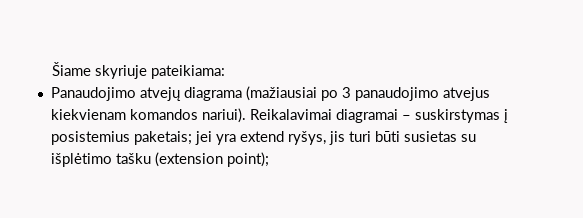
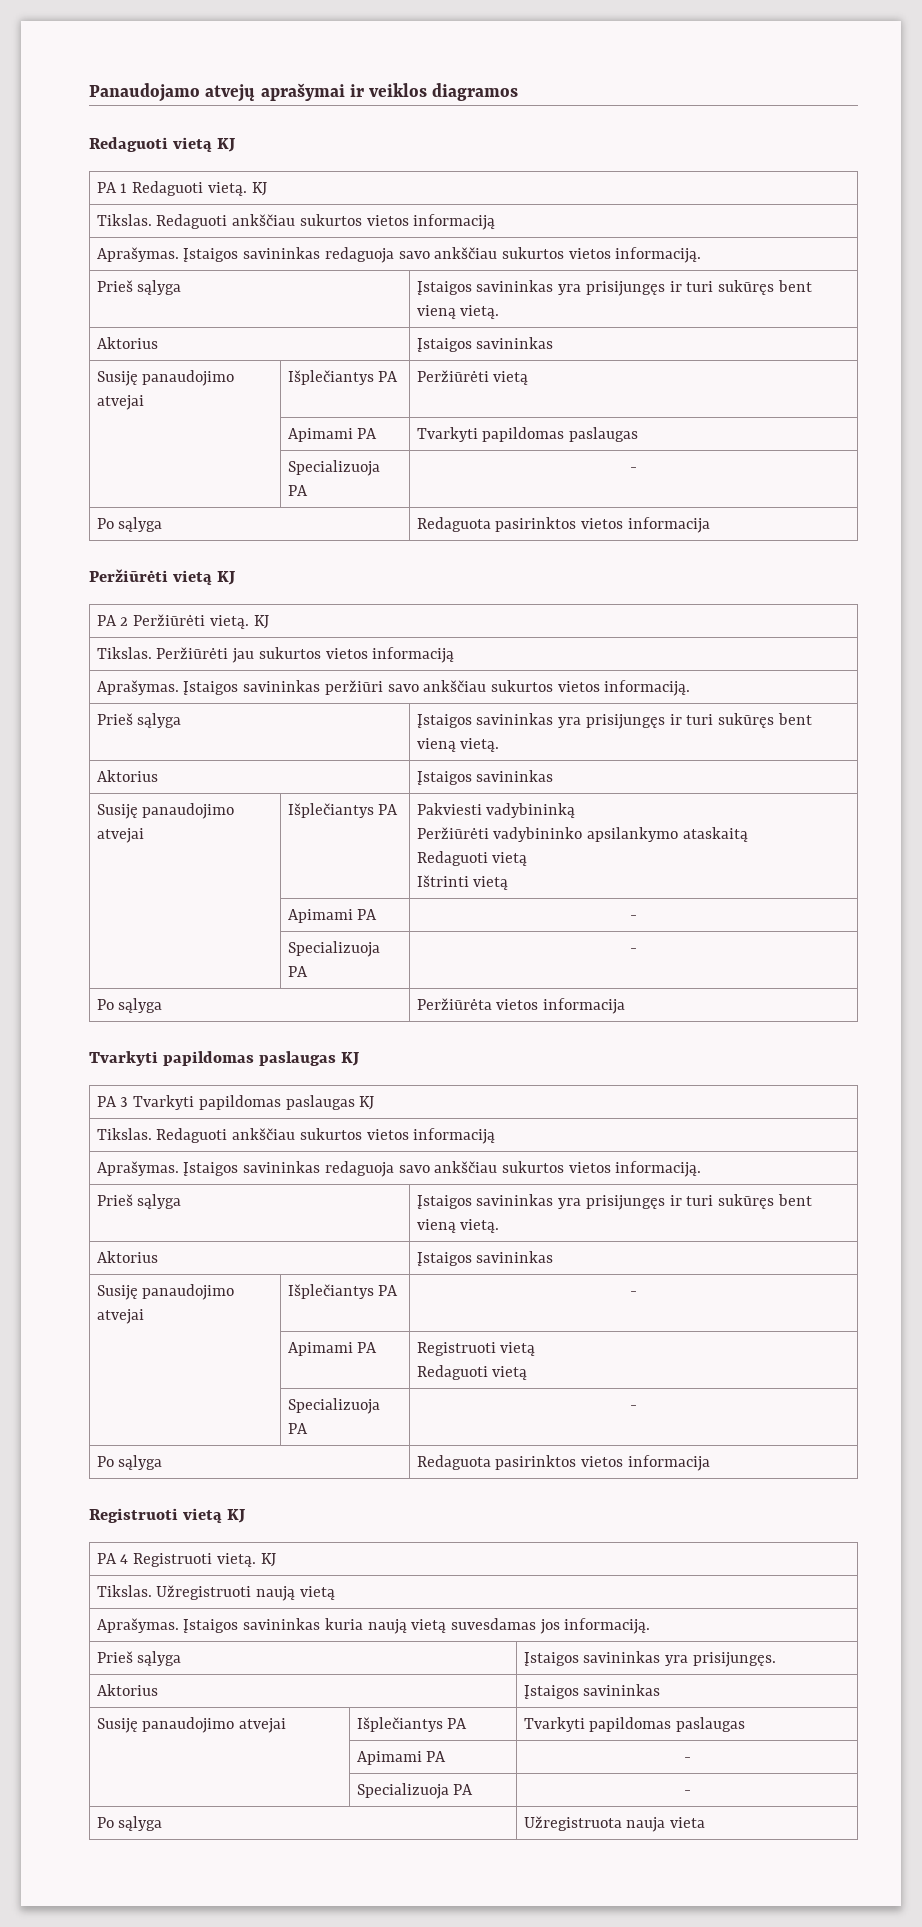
[52,62,226,79] [51,86,491,101] [51,108,509,123] [51,131,477,145] [51,152,270,167] Šiame skyriuje pateikiama: // Panaudojimo atvejų diagrama (mažiausiai po 3 panaudojimo atvejus kiekvienam komandos nariui). Reikalavimai diagramai – suskirstymas į posistemius paketais; jei yra extend ryšys, jis turi būti susietas su išplėtimo tašku (extension point); -> [89,83,519,102] [89,137,235,152] [96,181,267,196] [96,214,496,230] [96,247,702,263] [96,280,182,295] [416,280,812,296] [416,305,500,319] [96,337,158,349] [416,337,554,352] [96,370,235,386] [96,395,144,410] [287,370,399,385] [416,370,529,385] [287,428,378,442] [416,427,639,442] [287,460,380,476] [287,485,308,496] [630,467,637,472] [96,517,163,532] [416,517,710,533] [89,569,235,585] [96,614,269,629] [96,647,455,663] [96,680,691,696] [96,713,182,728] [416,713,812,729] [416,738,500,752] [96,770,158,782] [416,770,554,785] [96,803,235,819] [96,828,144,843] [287,803,399,818] [416,803,576,818] [416,827,748,842] [416,851,528,866] [416,875,509,890] [287,909,378,923] [630,915,637,920] [287,941,380,957] [287,966,308,977] [630,948,637,953] [96,998,163,1013] [416,998,626,1014] [89,1051,359,1066] [96,1095,375,1110] [96,1128,496,1144] [96,1161,702,1177] [96,1194,182,1209] [416,1194,812,1210] [416,1219,500,1233] [96,1251,158,1263] [416,1251,554,1266] [96,1284,235,1300] [96,1309,144,1324] [287,1284,399,1299] [630,1291,637,1296] [287,1342,378,1356] [416,1342,536,1356] [416,1365,528,1380] [287,1398,380,1414] [287,1423,308,1434] [630,1405,637,1410] [96,1455,163,1470] [416,1455,710,1471] [89,1508,245,1523] [96,1553,276,1567] [96,1585,335,1601] [96,1618,651,1634] [96,1651,182,1666] [523,1651,776,1667] [96,1684,158,1696] [523,1684,661,1699] [96,1717,287,1733] [356,1717,468,1732] [523,1717,746,1732] [356,1751,447,1765] [683,1757,691,1762] [356,1783,474,1799] [683,1790,691,1795] [96,1816,163,1831] [523,1816,706,1832] Panaudojamo atvejų aprašymai ir veiklos diagramos // Redaguoti vietą KJ // PA 1 Redaguoti vietą. KJ // Tikslas. Redaguoti ankščiau sukurtos vietos informaciją // Aprašymas. Įstaigos savininkas redaguoja savo ankščiau sukurtos vietos informaciją. // Prieš sąlyga | Įstaigos savininkas yra prisijungęs ir turi sukūręs bent vieną vietą. // Aktorius | Įstaigos savininkas // Susiję panaudojimo atvejai | Išplečiantys PA | Peržiūrėti vietą // | Apimami PA | Tvarkyti papildomas paslaugas // | Specializuoja PA | - // Po sąlyga | Redaguota pasirinktos vietos informacija // Peržiūrėti vietą KJ // PA 2 Peržiūrėti vietą. KJ // Tikslas. Peržiūrėti jau sukurtos vietos informaciją // Aprašymas. Įstaigos savininkas peržiūri savo ankščiau sukurtos vietos informaciją. // Prieš sąlyga | Įstaigos savininkas yra prisijungęs ir turi sukūręs bent vieną vietą. // Aktorius | Įstaigos savininkas // Susiję panaudojimo atvejai | Išplečiantys PA | Pakviesti vadybininką // Peržiūrėti vadybininko apsilankymo ataskaitą // Redaguoti vietą // Ištrinti vietą // | Apimami PA | - // | Specializuoja PA | - // Po sąlyga | Peržiūrėta vietos informacija // Tvarkyti papildomas paslaugas KJ // PA 3 Tvarkyti papildomas paslaugas KJ // Tikslas. Redaguoti ankščiau sukurtos vietos informaciją // Aprašymas. Įstaigos savininkas redaguoja savo ankščiau sukurtos vietos informaciją. // Prieš sąlyga | Įstaigos savininkas yra prisijungęs ir turi sukūręs bent vieną vietą. // Aktorius | Įstaigos savininkas // Susiję panaudojimo atvejai | Išplečiantys PA | - // | Apimami PA | Registruoti vietą // Redaguoti vietą // | Specializuoja PA | - // Po sąlyga | Redaguota pasirinktos vietos informacija // Registruoti vietą KJ // PA 4 Registruoti vietą. KJ // Tikslas. Užregistruoti naują vietą // Aprašymas. Įstaigos savininkas kuria naują vietą suvesdamas jos informaciją. // Prieš sąlyga | Įstaigos savininkas yra prisijungęs. // Aktorius | Įstaigos savininkas // Susiję panaudojimo atvejai | Išplečiantys PA | Tvarkyti papildomas paslaugas // | Apimami PA | - // | Specializuoja PA | - // Po sąlyga | Užregistruota nauja vieta

